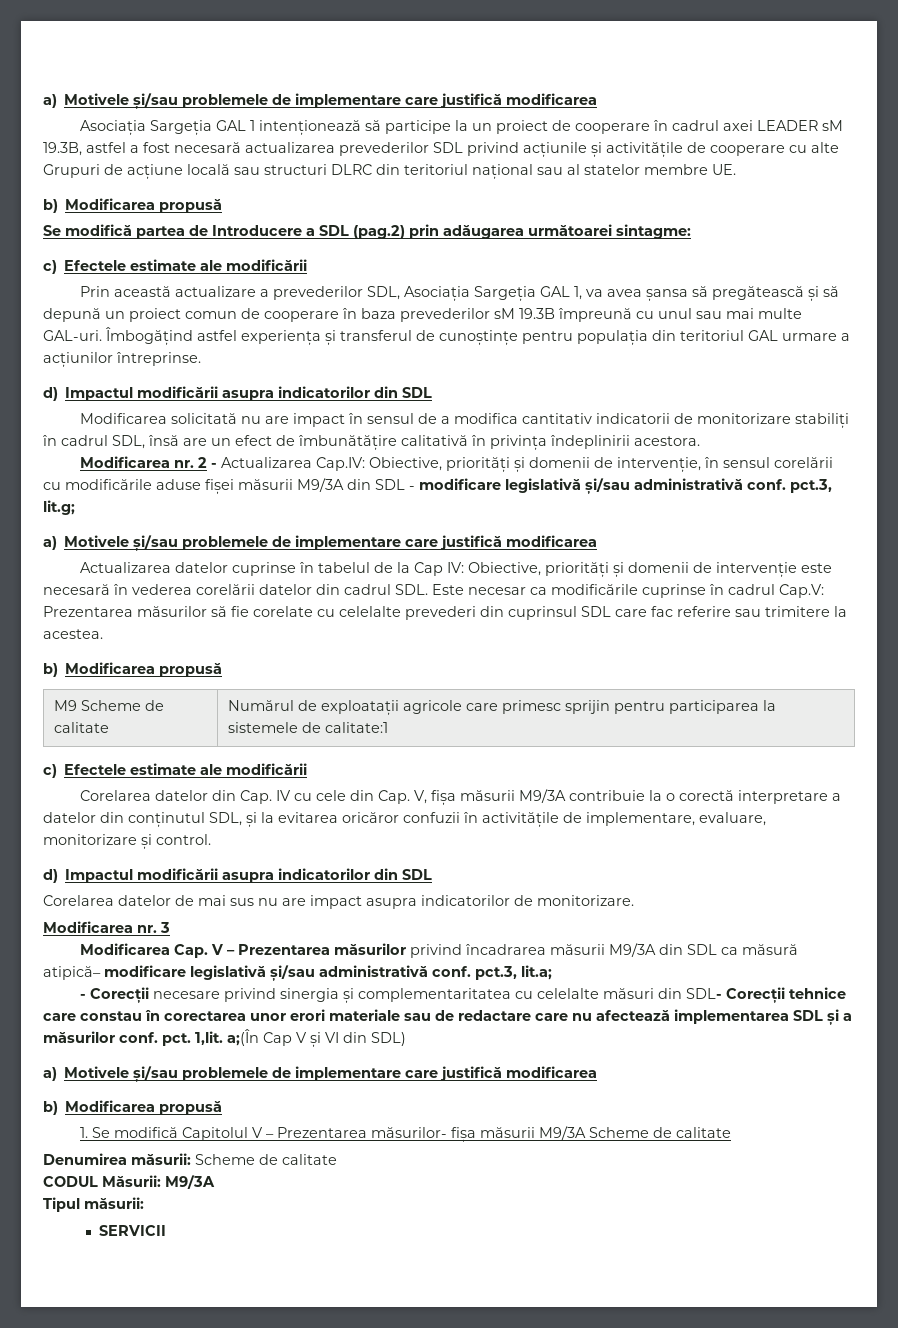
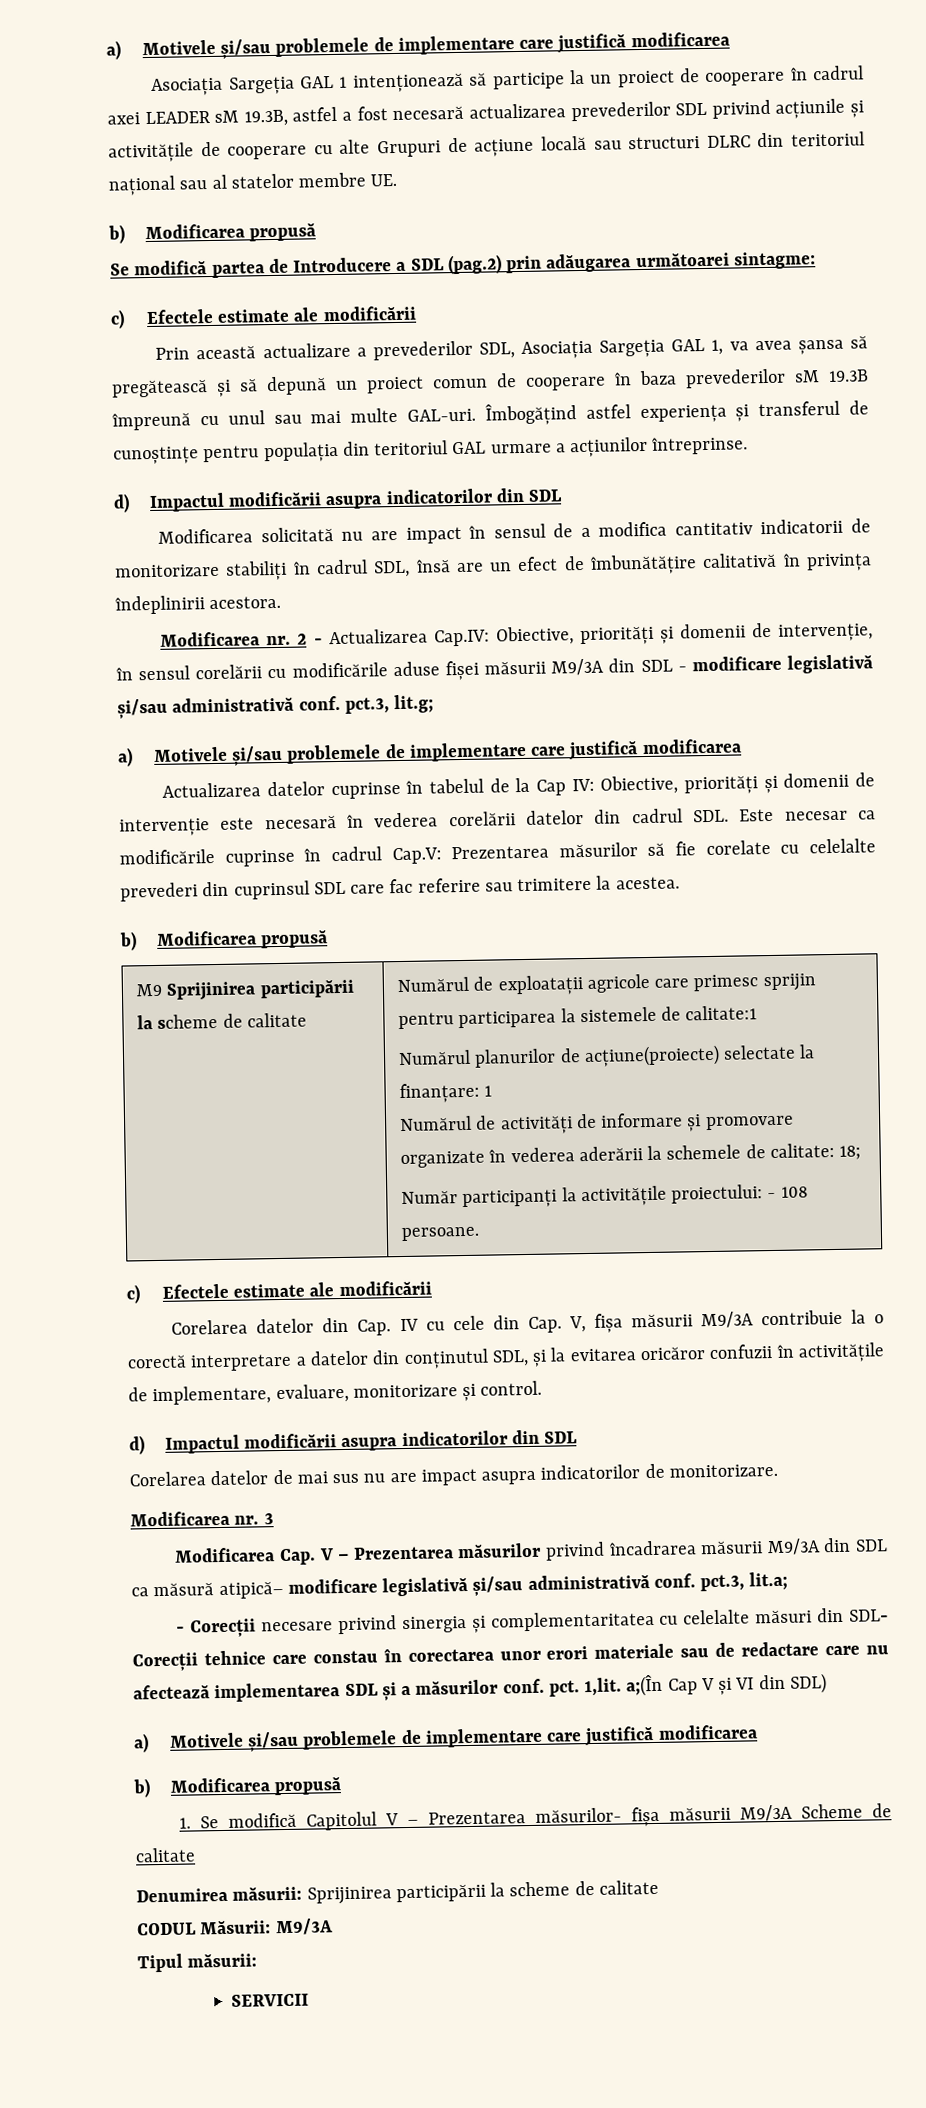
[80,700,141,711] Scheme -> [166,978,355,1001] [137,1013,219,1030] Sprijinirea participării la scheme
(388, 727) none -> [398,1044,816,1068] [399,1082,493,1104] [400,1112,794,1135] [400,1142,862,1169] [401,1184,808,1209] [401,1226,481,1242] // Numărul planurilor de acțiune(proiecte) selectate la finanțare: 1 // Numărul de activități de informare și promovare organizate în vederea aderării la schemele de calitate: 18; // Număr participanți la activitățile proiectului: - 108 persoane.
[195,1154,255,1165] Scheme -> [306,1881,571,1905] Sprijinirea participării la scheme

